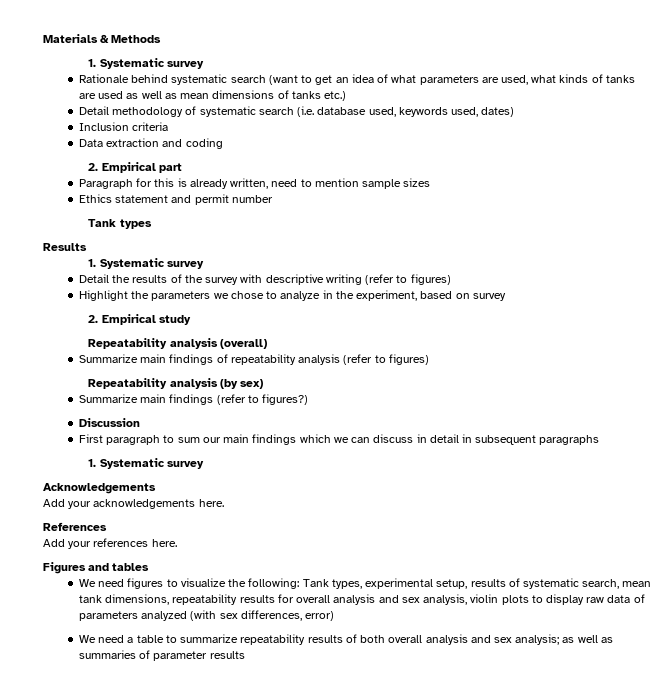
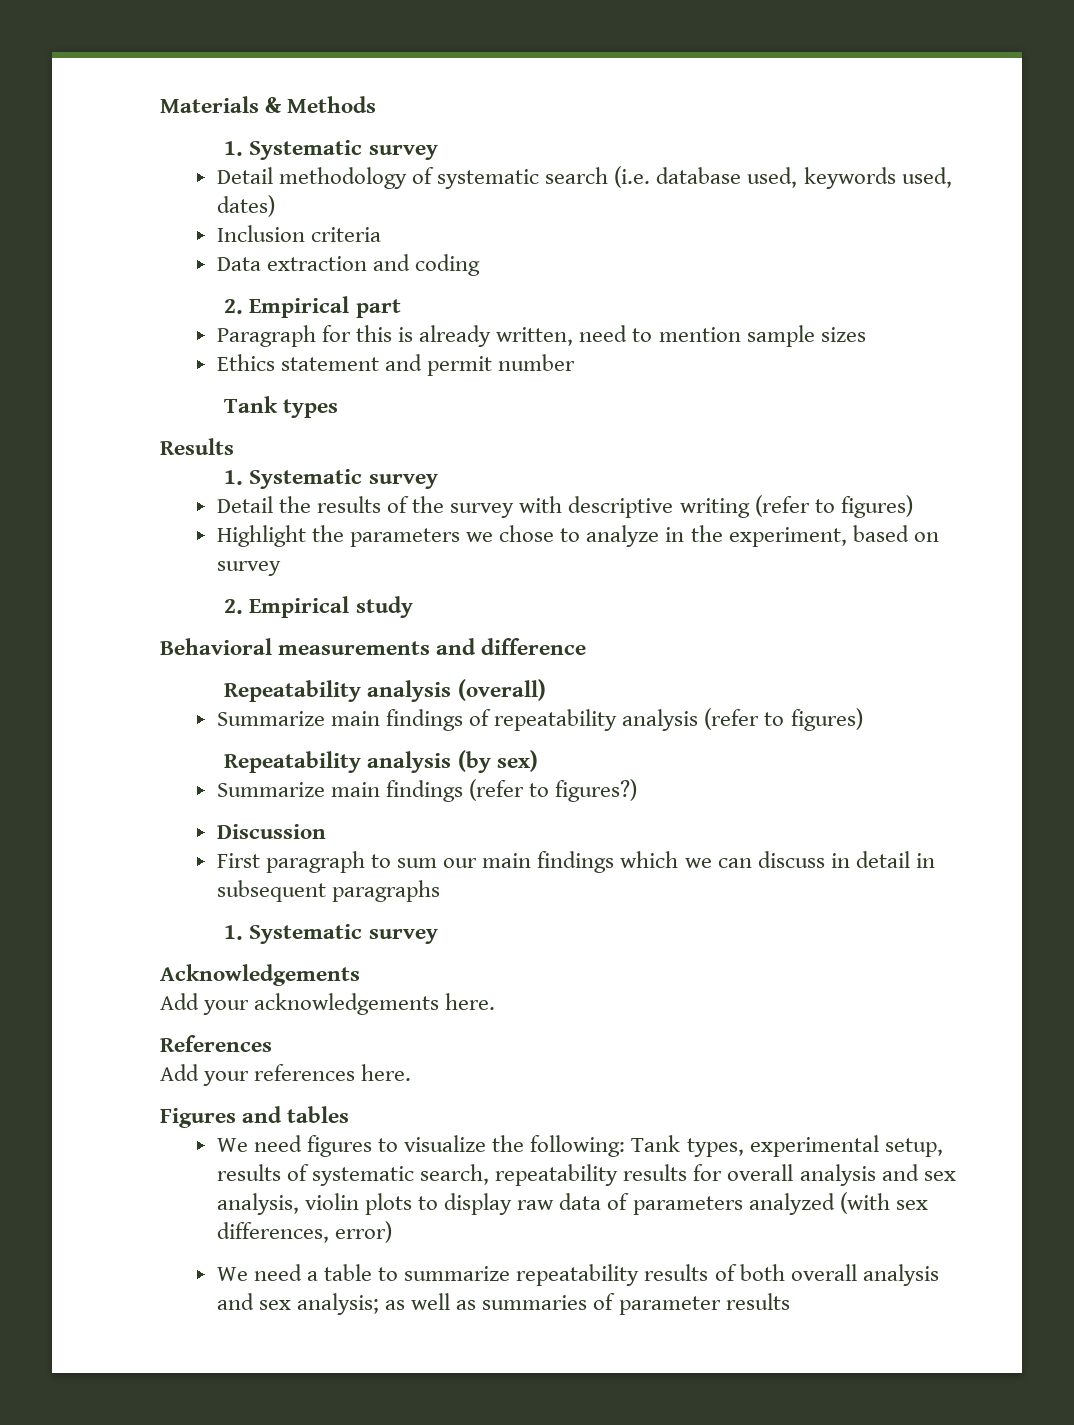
[78,74,635,85] [78,90,347,101] // Rationale behind systematic search (want to get an idea of what parameters are used, what kinds of tanks are used as well as mean dimensions of tanks etc.) -> (438, 152) none
(191, 320) none -> [160,638,587,655] // Behavioral measurements and difference
[622,581,652,587] [78,594,170,605] mean tank dimensions, -> (490, 1174) none

